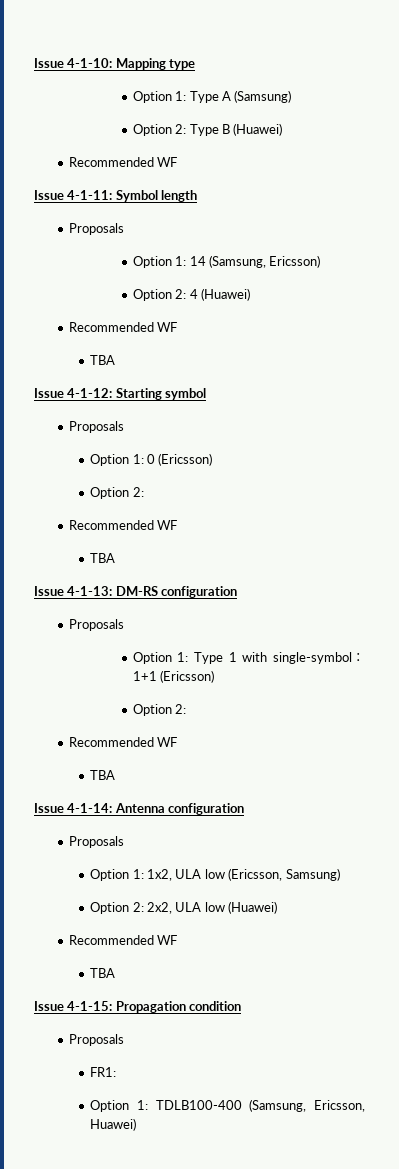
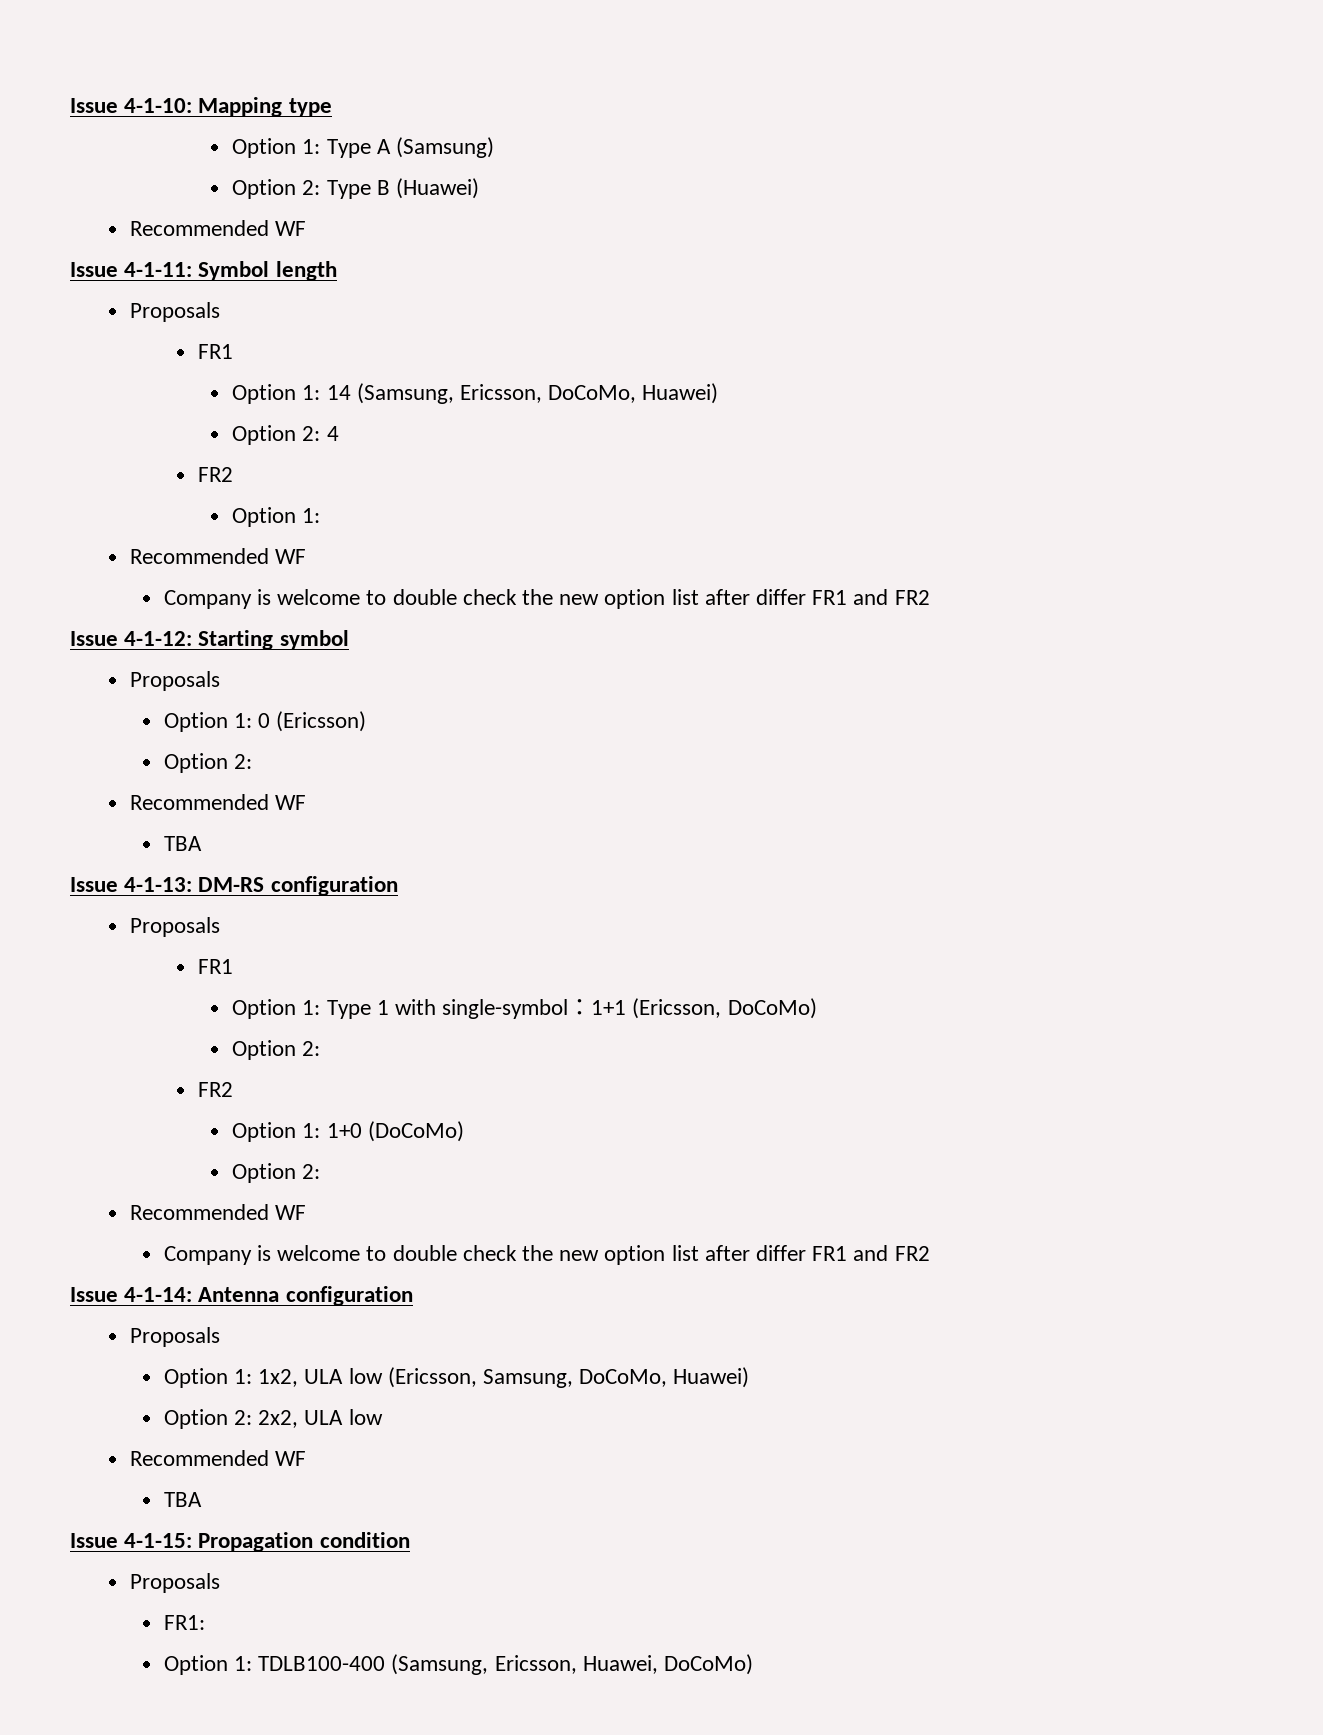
(125, 229) none -> [197,344,233,359] // FR1
[269,255,321,268] Ericsson) -> [460,383,719,404] Ericsson, DoCoMo, Huawei)
[200,288,250,301] [69,322,178,332] [90,355,116,365] (Huawei) // Recommended WF // TBA -> [197,467,233,482] [232,507,321,527] [129,548,306,564] [163,589,930,609] // FR2 // Option 1: // Recommended WF // Company is welcome to double check the new option list after differ FR1 and FR2
(125, 625) none -> [197,959,233,974] // FR1
[160,670,215,683] [132,704,187,716] [69,737,178,747] [90,770,116,780] (Ericsson) // Option 2: // Recommended WF // TBA -> [632,998,817,1019] [232,1040,321,1060] [197,1082,233,1097] [232,1121,464,1142] [232,1163,321,1183] [129,1204,306,1220] [163,1245,930,1265] (Ericsson, DoCoMo) // Option 2: // FR2 // Option 1: 1+0 (DoCoMo) // Option 2: // Recommended WF // Company is welcome to double check the new option list after differ FR1 and FR2
[285,868,340,881] Samsung) -> [482,1367,750,1388] Samsung, DoCoMo, Huawei)
[228,901,278,914] (Huawei) -> (383, 1417) none
[90,1118,137,1131] Huawei) -> [582,1654,753,1675] Huawei, DoCoMo)

